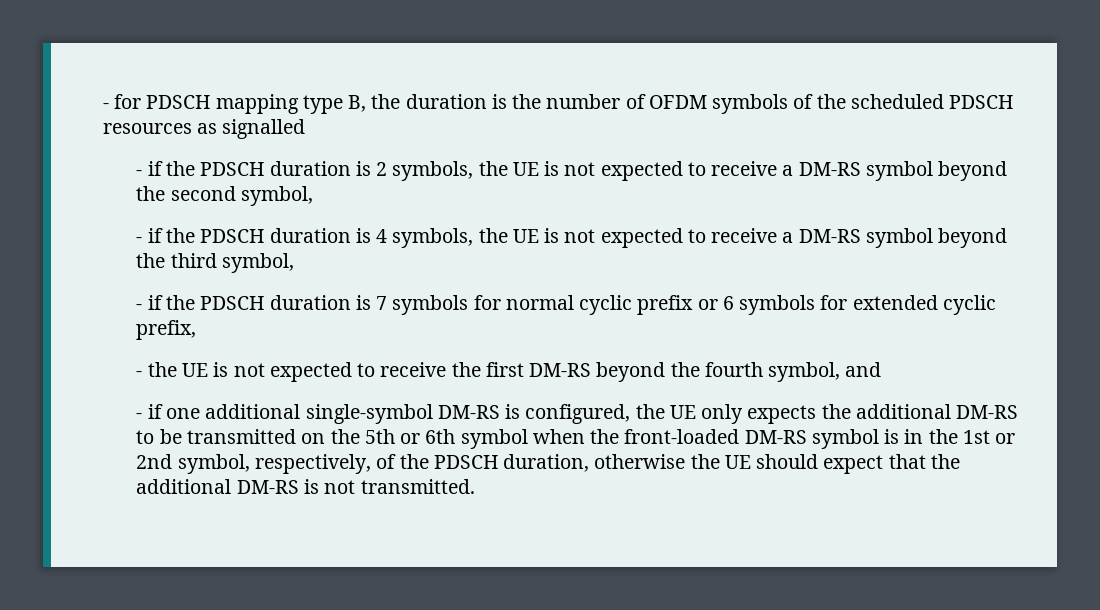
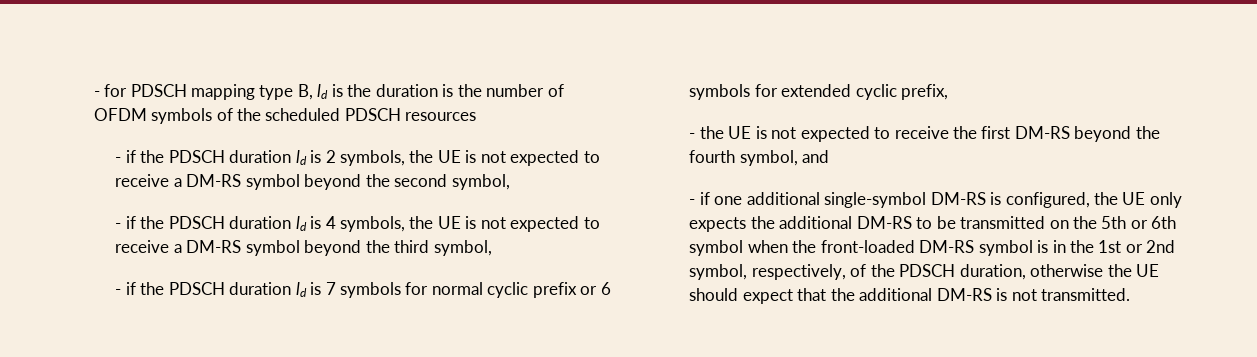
(367, 103) none -> [317,84,343,99] ld is
[197,119,306,139] [136,161,351,176] as signalled // - if the PDSCH duration -> [115,150,307,165] // - if the PDSCH duration ld
(351, 235) none -> [295,216,307,231] ld
(351, 302) none -> [295,282,307,297] ld

